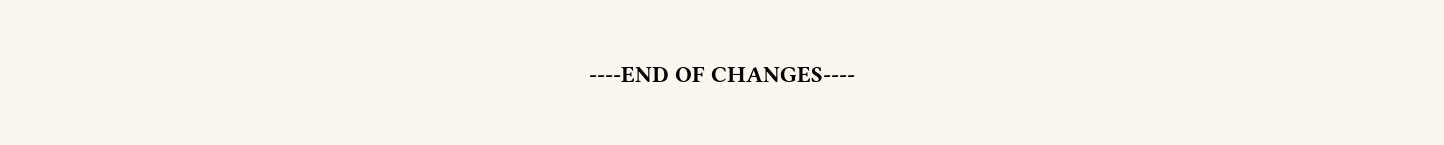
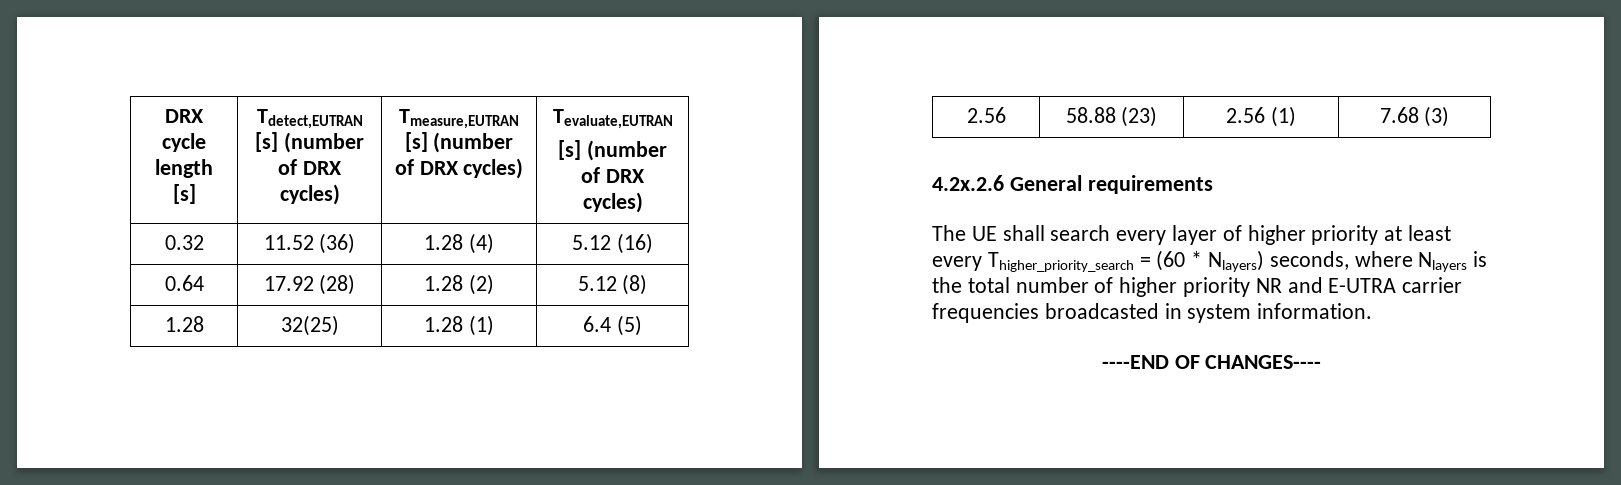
(588, 74) none -> [165,109,204,123] [162,133,206,152] [155,159,213,178] [172,184,196,204] [256,109,363,129] [255,132,364,153] [278,159,342,175] [279,184,340,205] [399,109,519,129] [404,132,514,153] [394,158,524,179] [552,109,673,129] [558,140,667,161] [581,167,645,183] [582,192,643,213] [164,235,204,250] [263,233,356,254] [424,233,494,254] [572,233,653,254] [164,275,204,291] [263,274,356,295] [424,274,494,295] [577,274,648,295] [164,316,204,332] [280,315,339,336] [424,315,494,336] [583,315,642,336] [966,107,1006,123] [1065,106,1158,127] [1226,106,1296,127] [1379,106,1450,127] [932,175,1213,194] [932,225,1452,245] [932,250,1488,272] [932,277,1463,297] [932,303,1373,323] DRX cycle length [s] | Tdetect,EUTRAN [s] (number of DRX cycles) | Tmeasure,EUTRAN [s] (number of DRX cycles) | Tevaluate,EUTRAN // [s] (number of DRX cycles) // 0.32 | 11.52 (36) | 1.28 (4) | 5.12 (16) // 0.64 | 17.92 (28) | 1.28 (2) | 5.12 (8) // 1.28 | 32(25) | 1.28 (1) | 6.4 (5) // 2.56 | 58.88 (23) | 2.56 (1) | 7.68 (3) // 4.2x.2.6 General requirements // The UE shall search every layer of higher priority at least every Thigher_priority_search = (60 * Nlayers) seconds, where Nlayers is the total number of higher priority NR and E-UTRA carrier frequencies broadcasted in system information. //

